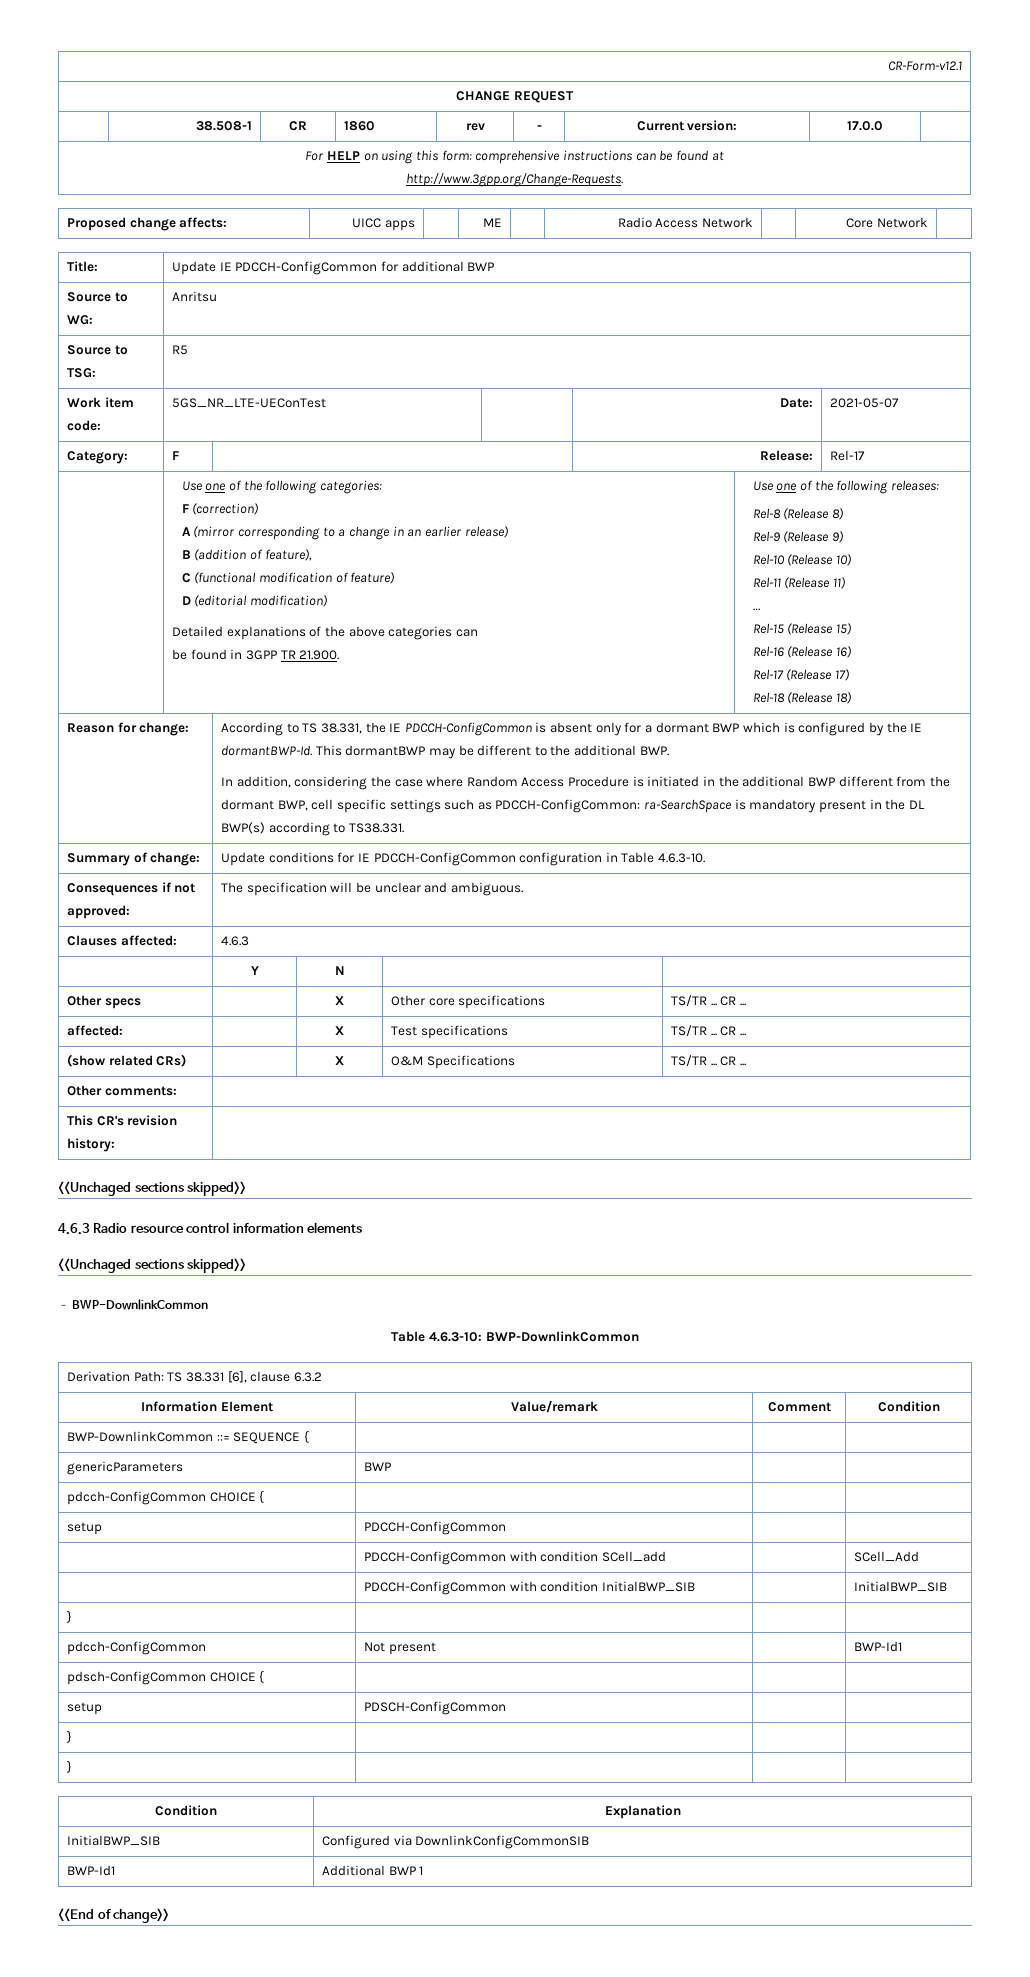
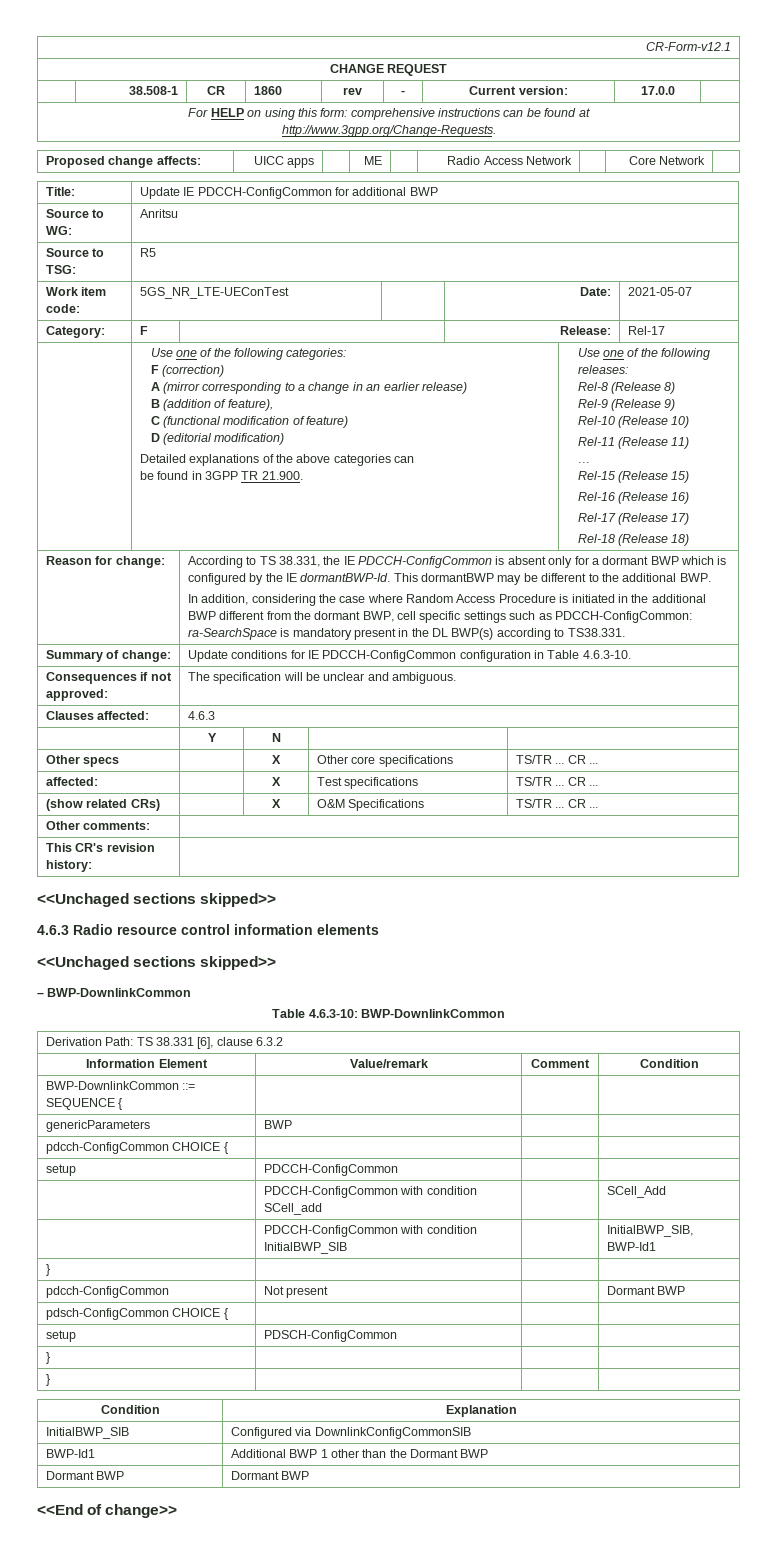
[853,1581,947,1592] InitialBWP_SIB -> [606,1225,693,1237] [606,1242,656,1251] InitialBWP_SIB, BWP-Id1
[853,1641,902,1652] BWP-Id1 -> [606,1286,686,1295] Dormant BWP
(424, 1870) none -> [330,1449,489,1458] [45,1471,125,1480] [230,1471,310,1480] other than the Dormant BWP // Dormant BWP | Dormant BWP

